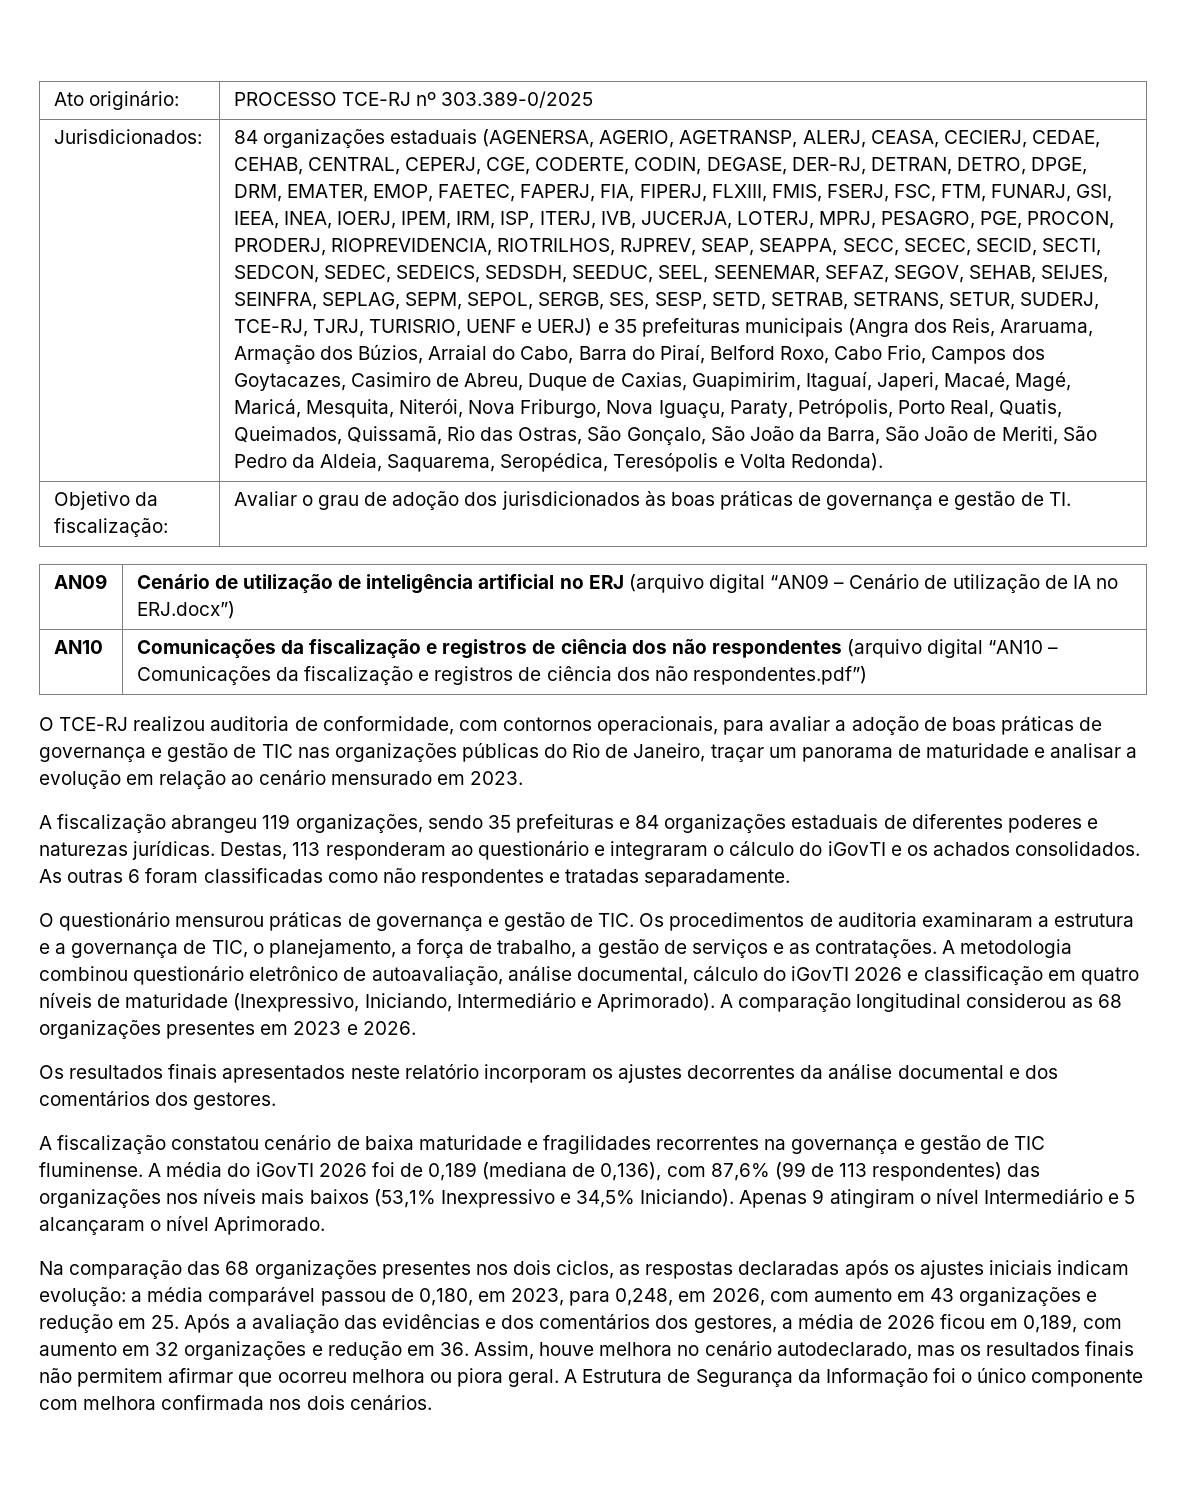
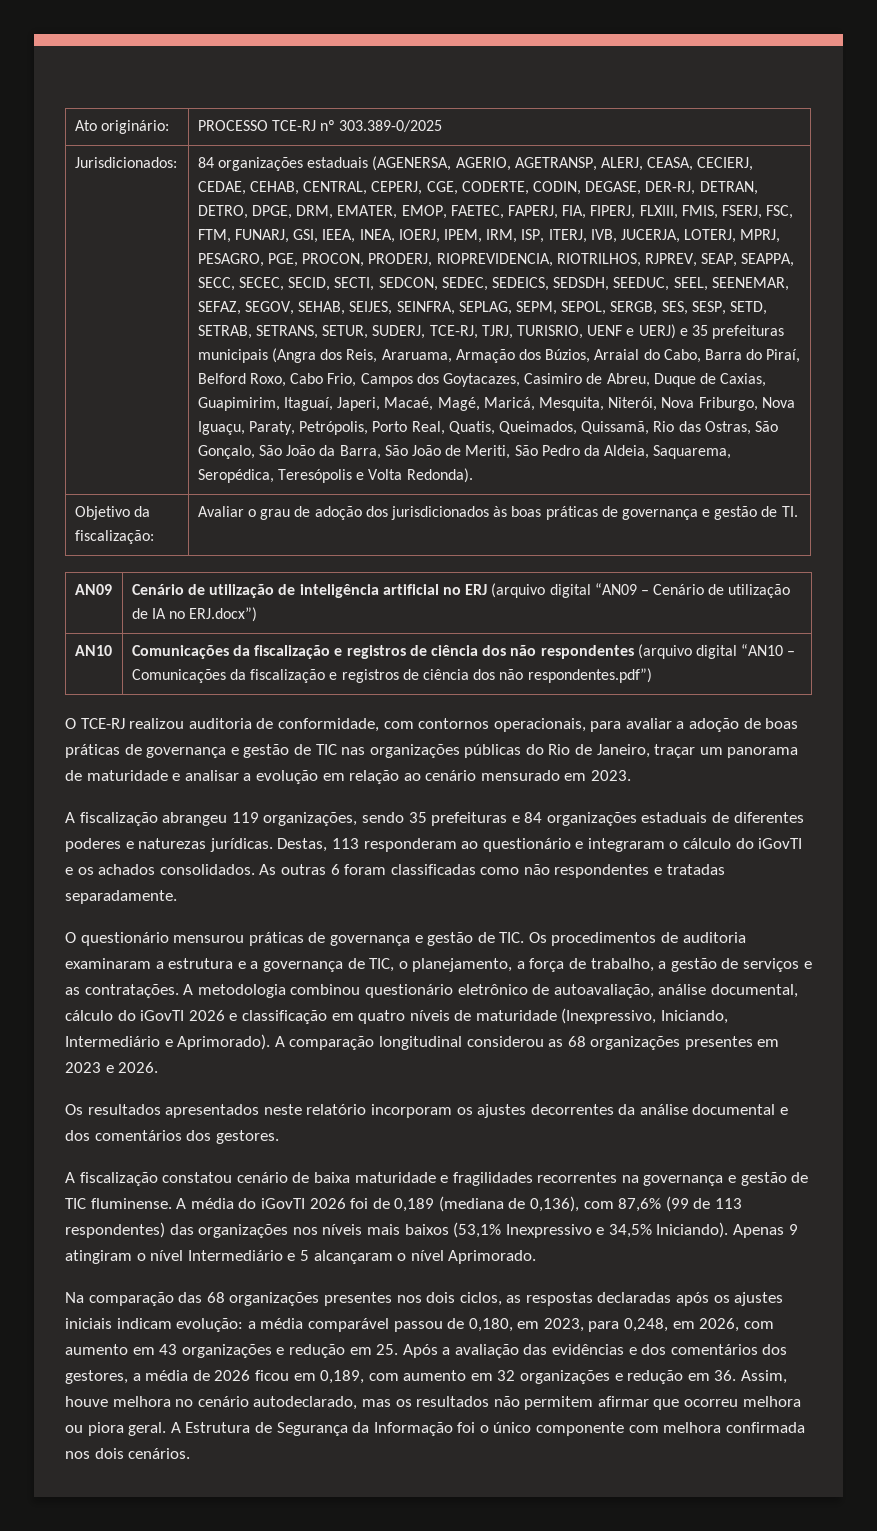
[168,1064,218,1079] finais -> (161, 1109) none
[1085,1341,1135,1356] finais -> (490, 1401) none

